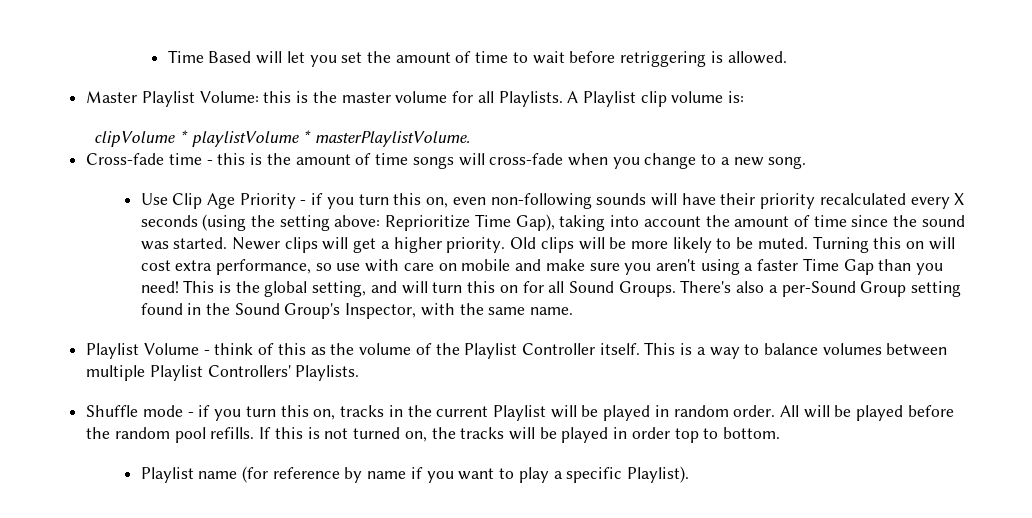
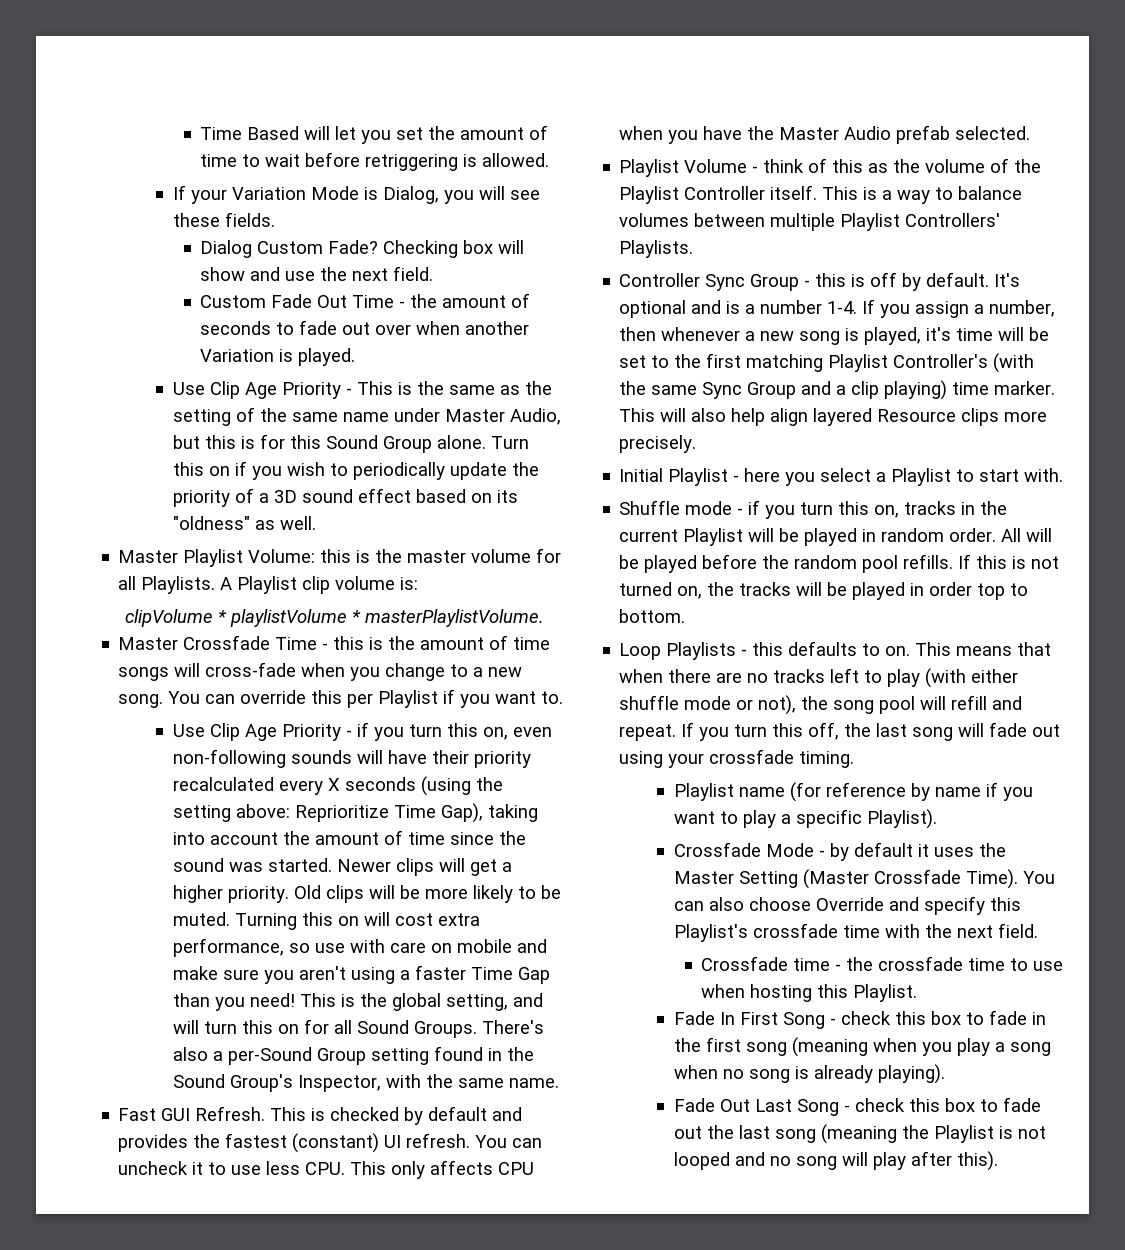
(787, 57) none -> [173,185,541,204] [173,212,276,227] [200,240,525,258] [200,266,434,281] [200,293,531,308] [200,320,530,335] [200,348,356,366] [173,381,553,399] [173,407,562,426] [173,434,530,453] [173,461,540,480] [173,488,519,507] [173,516,317,530] // If your Variation Mode is Dialog, you will see these fields. // Dialog Custom Fade? Checking box will show and use the next field. // Custom Fade Out Time - the amount of seconds to fade out over when another Variation is played. // Use Clip Age Priority - This is the same as the setting of the same name under Master Audio, but this is for this Sound Group alone. Turn this on if you wish to periodically update the priority of a 3D sound effect based on its "oldness" as well.
[86,153,202,165] Cross-fade time -> [118,635,318,650] Master Crossfade Time
(807, 162) none -> [168,689,564,708] You can override this per Playlist if you want to.
(574, 311) none -> [118,1106,523,1125] [118,1133,543,1153] [118,1160,535,1179] [619,125,1031,144] // Fast GUI Refresh. This is checked by default and provides the fastest (constant) UI refresh. You can uncheck it to use less CPU. This only affects CPU when you have the Master Audio prefab selected.
(360, 373) none -> [619,272,1021,291] [619,299,1056,318] [619,327,1050,345] [619,353,1035,373] [619,380,1056,400] [619,408,1048,426] [619,435,697,453] [619,468,1064,486] // Controller Sync Group - this is off by default. It's optional and is a number 1-4. If you assign a number, then whenever a new song is played, it's time will be set to the first matching Playlist Controller's (with the same Sync Group and a clip playing) time marker. This will also help align layered Resource clips more precisely. // Initial Playlist - here you select a Playlist to start with.
(781, 433) none -> [619,641,1052,660] [619,668,1019,688] [619,695,1023,715] [619,722,1061,741] [619,749,855,768] // Loop Playlists - this defaults to on. This means that when there are no tracks left to play (with either shuffle mode or not), the song pool will refill and repeat. If you turn this off, the last song will fade out using your crossfade timing.
(689, 474) none -> [674,842,1007,861] [674,869,1056,889] [674,896,1022,915] [674,923,1039,942] [701,956,1064,971] [701,984,918,1002] [674,1010,1047,1029] [674,1037,1052,1057] [674,1064,946,1084] [674,1097,1042,1116] [674,1124,1047,1144] [674,1151,999,1171] // Crossfade Mode - by default it uses the Master Setting (Master Crossfade Time). You can also choose Override and specify this Playlist's crossfade time with the next field. // Crossfade time - the crossfade time to use when hosting this Playlist. // Fade In First Song - check this box to fade in the first song (meaning when you play a song when no song is already playing). // Fade Out Last Song - check this box to fade out the last song (meaning the Playlist is not looped and no song will play after this).

